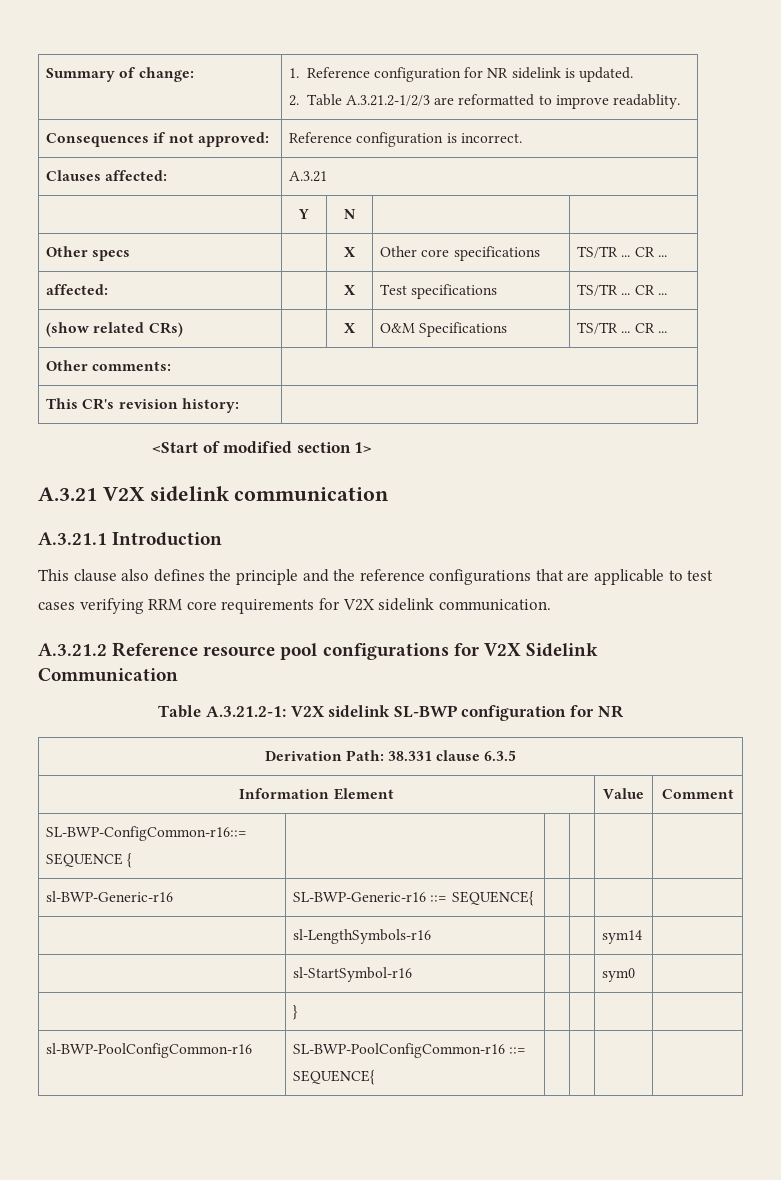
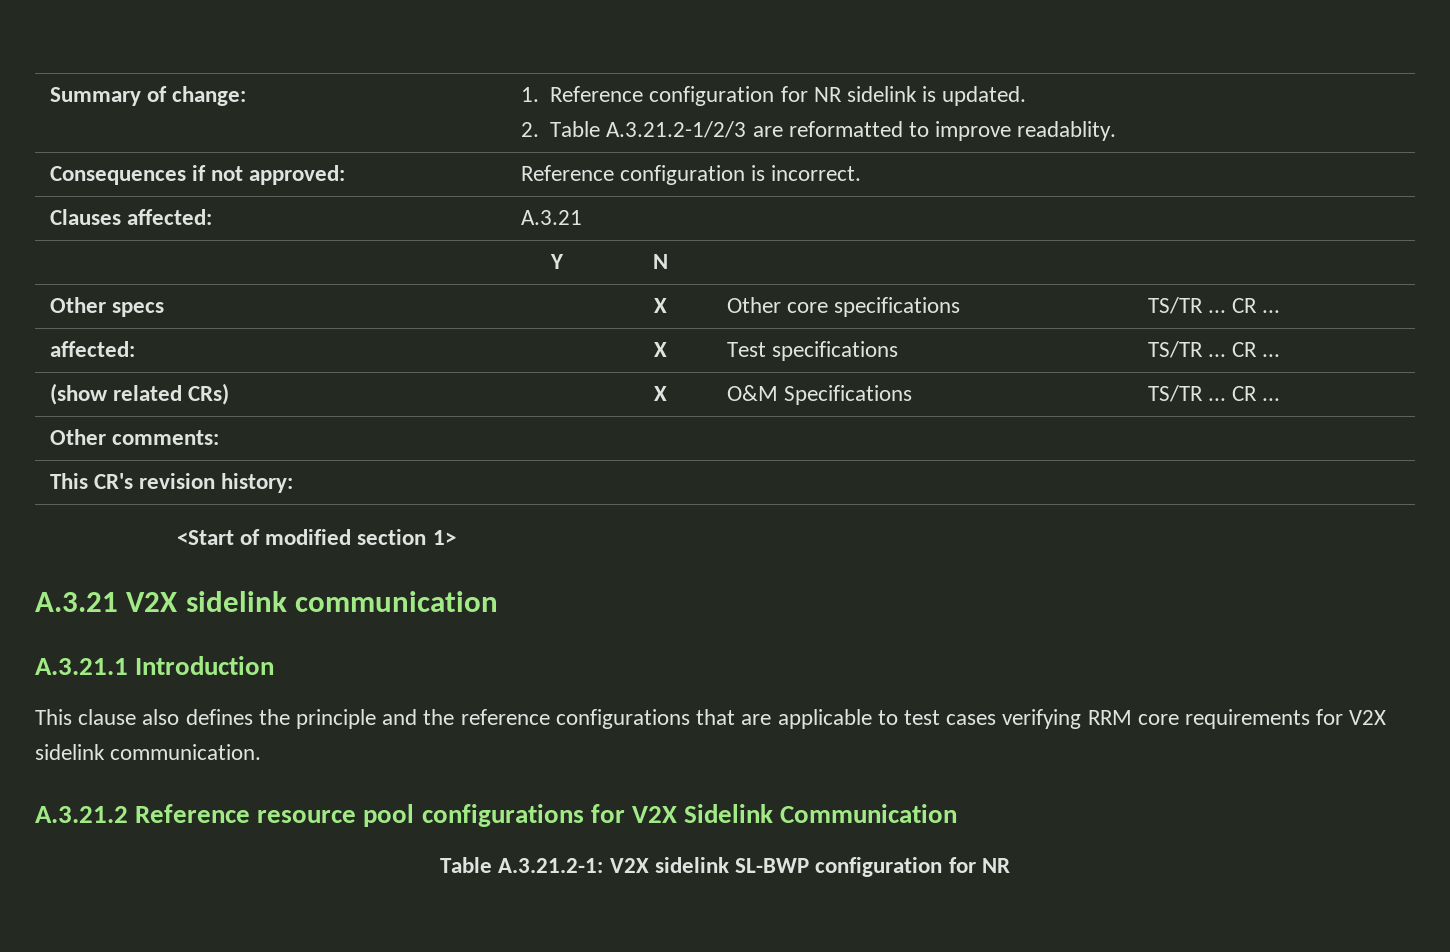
[264,750,517,761] [239,788,394,800] [603,788,644,799] [661,789,734,799] [46,826,248,841] [46,853,133,868] [46,891,174,902] [293,891,534,906] [293,929,432,944] [602,930,643,944] [293,967,413,982] [602,968,636,982] [293,1005,299,1020] [46,1043,253,1058] [293,1043,527,1058] [293,1070,376,1085] // Derivation Path: 38.331 clause 6.3.5 // Information Element | Value | Comment // SL-BWP-ConfigCommon-r16::= SEQUENCE { | | | | | // sl-BWP-Generic-r16 | SL-BWP-Generic-r16 ::= SEQUENCE{ | | | | // | sl-LengthSymbols-r16 | | | sym14 | // | sl-StartSymbol-r16 | | | sym0 | // | } | | | | // sl-BWP-PoolConfigCommon-r16 | SL-BWP-PoolConfigCommon-r16 ::= SEQUENCE{ | | | | -> (1010, 865) none

